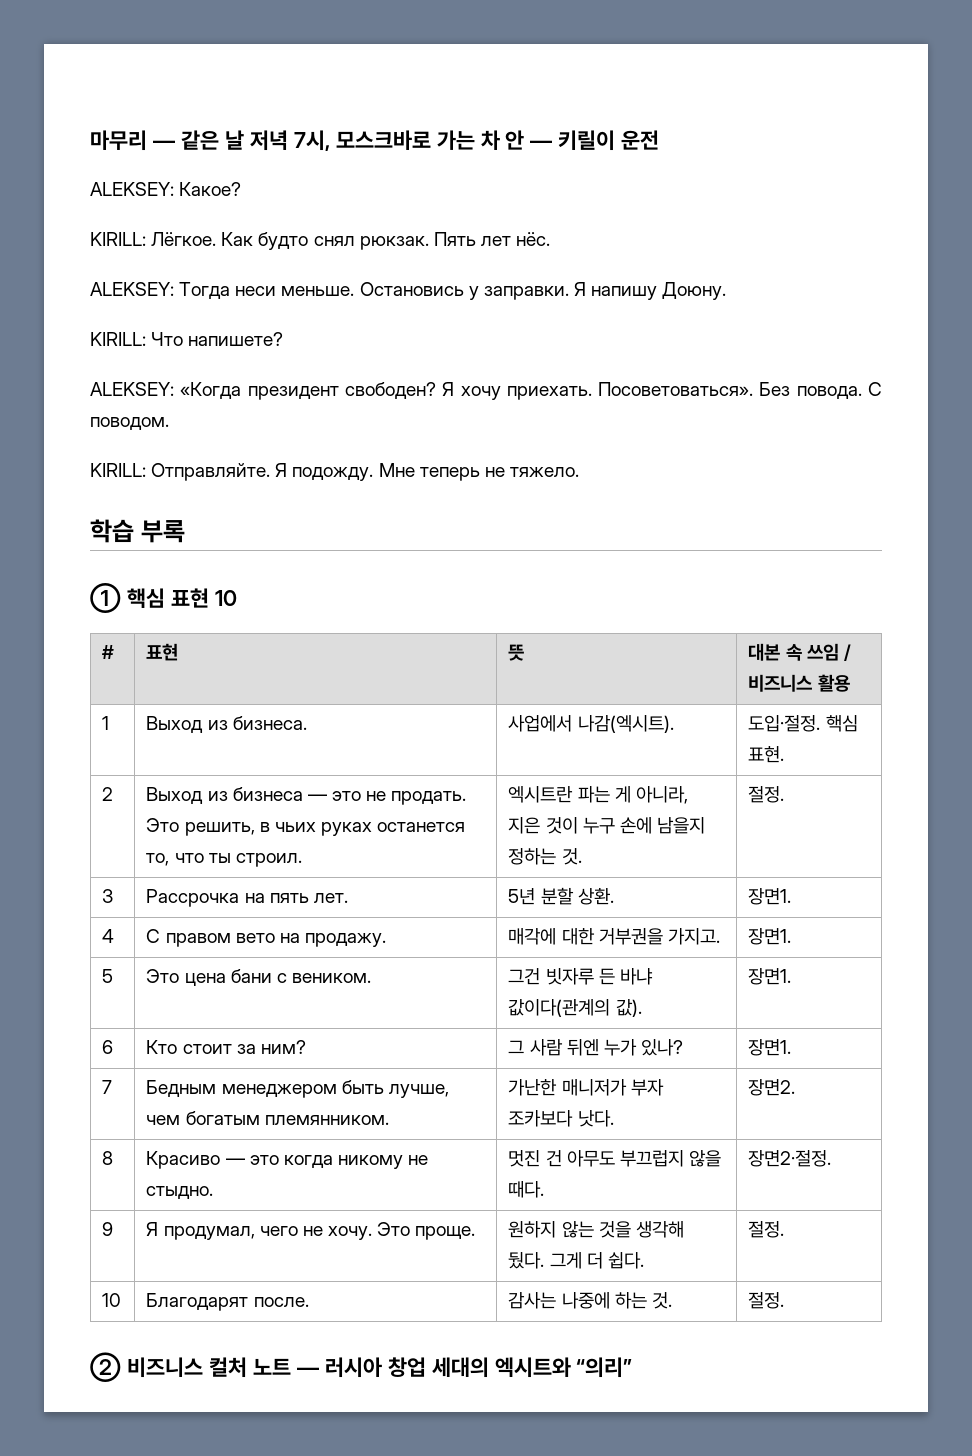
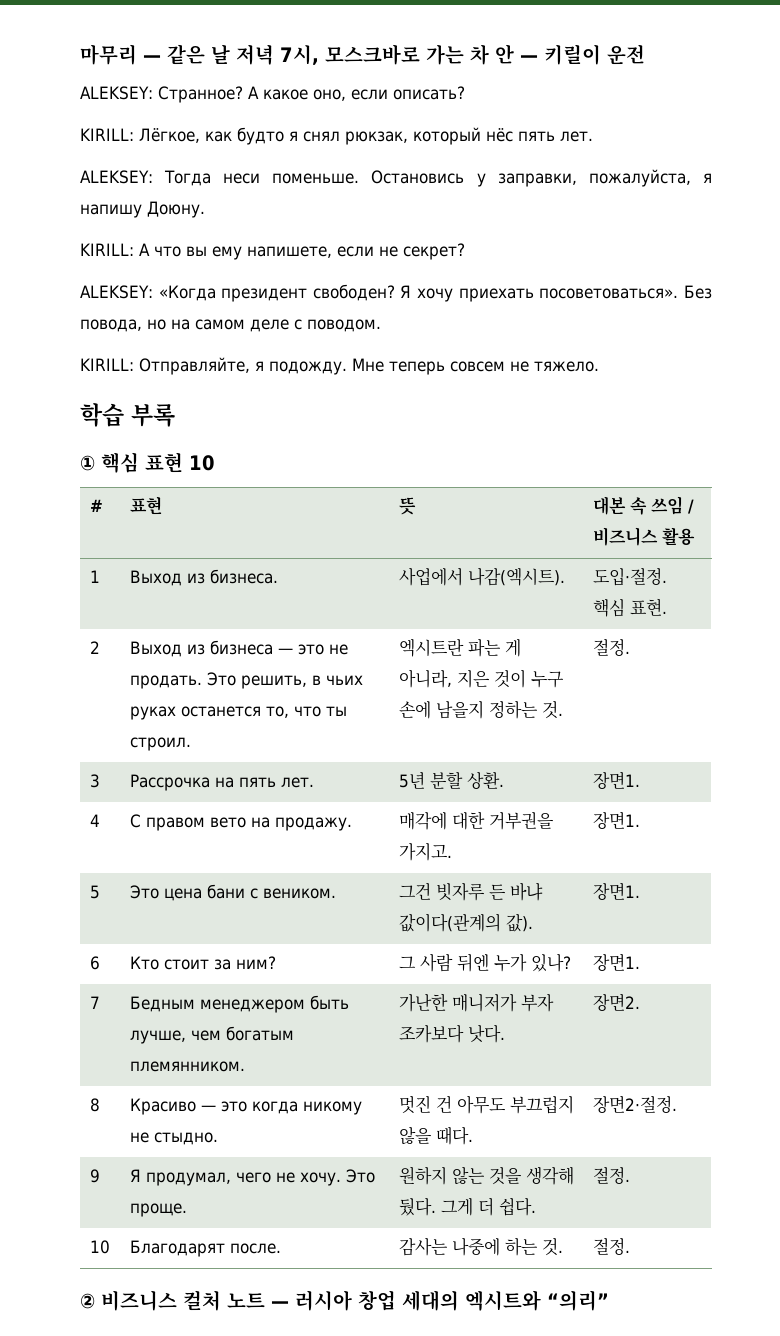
[179,182,242,196] [90,232,551,250] Какое? // KIRILL: Лёгкое. Как будто снял рюкзак. Пять лет нёс. -> [157,86,465,103] [80,127,593,145] Странное? А какое оно, если описать? // KIRILL: Лёгкое, как будто я снял рюкзак, который нёс пять лет.
[281,286,355,296] меньше. -> [272,173,360,184] поменьше.
[483,282,586,300] заправки. Я -> [497,169,712,187] заправки, пожалуйста, я
[151,332,284,346] Что напишете? -> [139,243,465,260] А что вы ему напишете, если не секрет?
[506,382,882,400] приехать. Посоветоваться». Без повода. С -> [458,285,712,302] [80,319,302,332] приехать посоветоваться». Без повода, но на самом деле с
[151,463,288,481] Отправляйте. Я -> [139,357,264,375] Отправляйте, я
(480, 474) none -> [450,361,505,372] совсем

